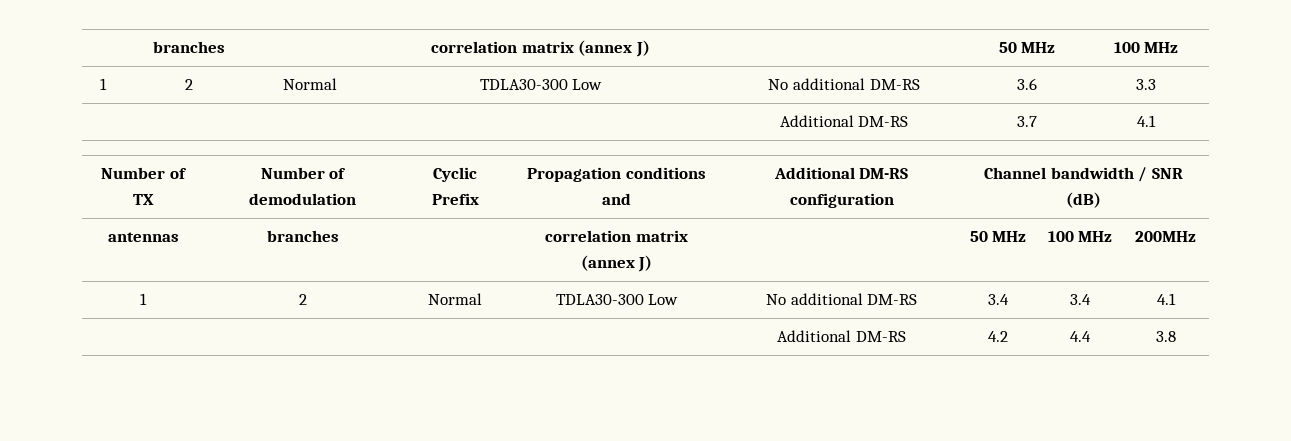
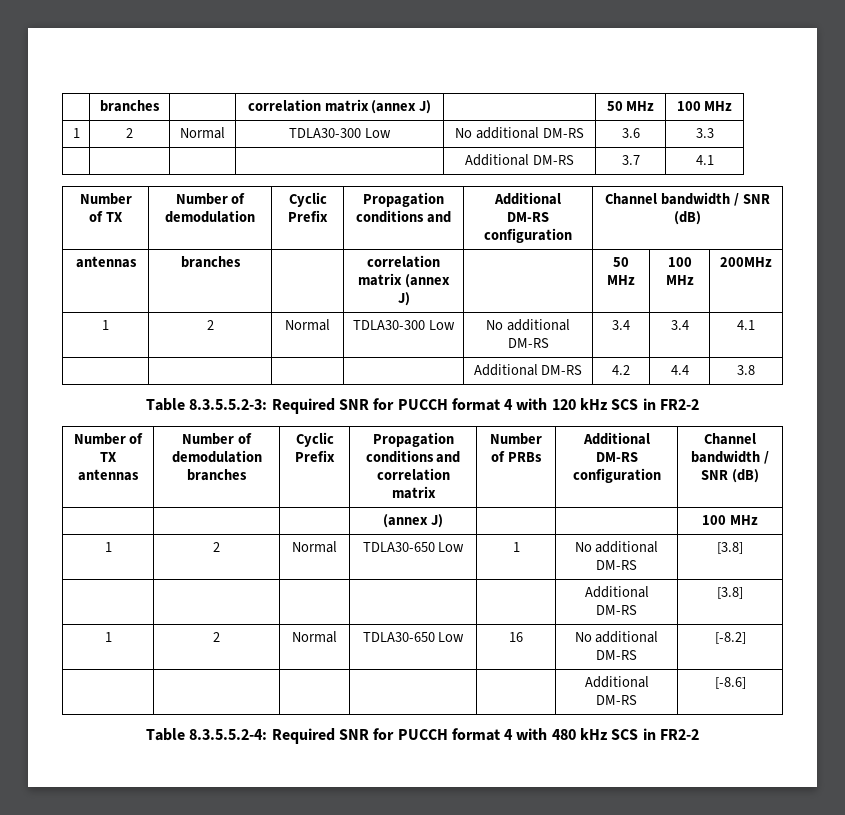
(1176, 336) none -> [145,398,700,414] [73,433,144,445] [100,452,117,462] [78,469,139,481] [182,433,252,445] [171,450,262,463] [187,469,247,481] [295,432,334,447] [295,450,335,462] [372,432,454,447] [365,450,461,463] [376,468,450,481] [391,486,436,499] [490,433,542,445] [491,451,542,462] [582,432,650,445] [595,452,638,462] [572,468,661,483] [704,433,756,445] [691,450,769,464] [701,469,759,483] [383,514,443,528] [702,515,758,525] [104,542,112,552] [213,542,220,552] [292,541,337,553] [362,542,465,552] [512,542,520,552] [574,541,659,553] [596,560,637,570] [717,542,743,554] [584,586,649,598] [596,605,637,615] [717,587,743,599] [104,632,112,642] [213,632,220,642] [292,631,337,643] [362,632,465,642] [509,632,523,642] [574,631,659,643] [596,650,637,660] [714,632,746,644] [584,676,649,688] [596,695,637,705] [714,677,746,689] [145,728,700,744] // Table 8.3.5.5.2-3: Required SNR for PUCCH format 4 with 120 kHz SCS in FR2-2 // Number of TX antennas | Number of demodulation branches | Cyclic Prefix | Propagation conditions and correlation matrix | Number of PRBs | Additional DM-RS configuration | Channel bandwidth / SNR (dB) // | | | (annex J) | | | 100 MHz // 1 | 2 | Normal | TDLA30-650 Low | 1 | No additional DM-RS | [3.8] // | | | | | Additional DM-RS | [3.8] // 1 | 2 | Normal | TDLA30-650 Low | 16 | No additional DM-RS | [-8.2] // | | | | | Additional DM-RS | [-8.6] // Table 8.3.5.5.2-4: Required SNR for PUCCH format 4 with 480 kHz SCS in FR2-2

